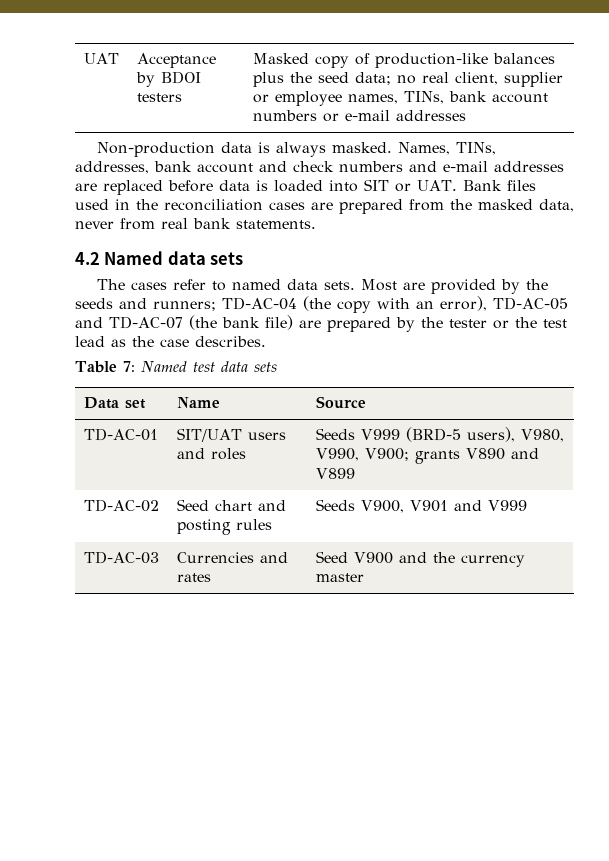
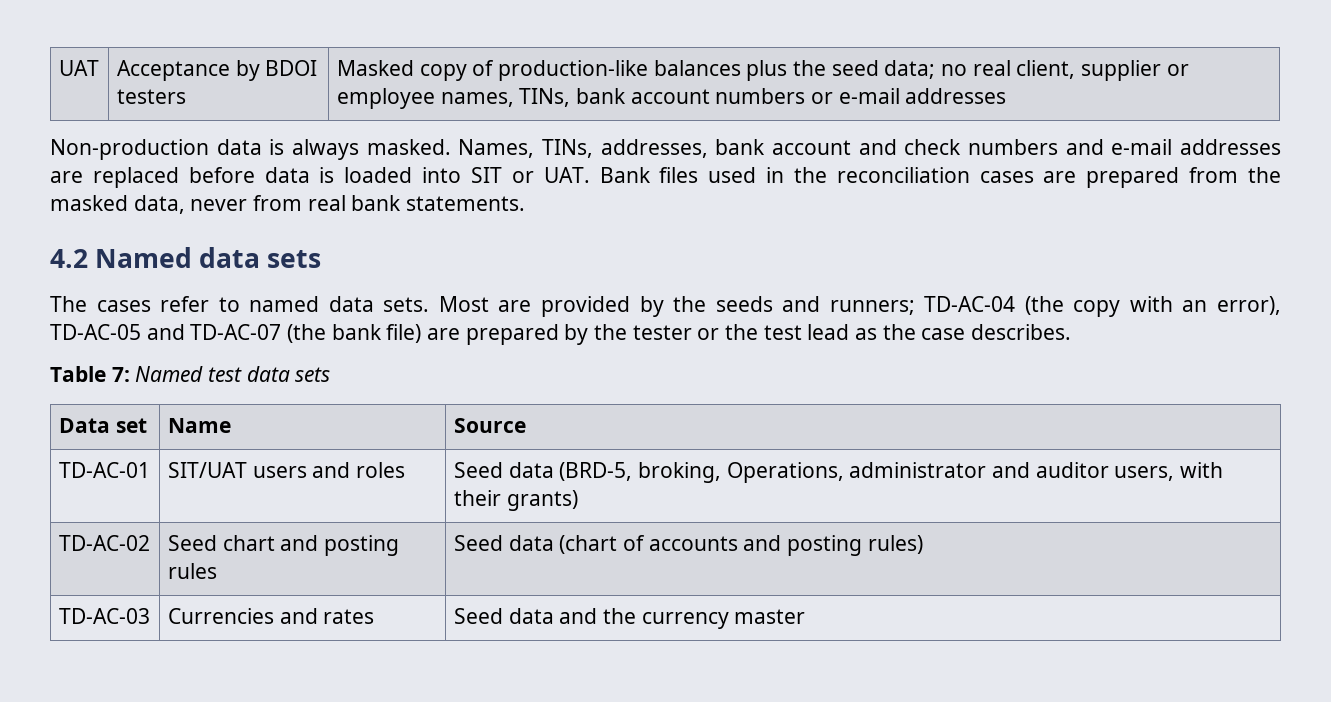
[315,427,564,442] [315,448,539,464] [315,468,355,479] Seeds V999 (BRD-5 users), V980, V990, V900; grants V890 and V899 -> [453,462,1223,483] [453,490,578,511] Seed data (BRD-5, broking, Operations, administrator and auditor users, with their grants)
[315,499,527,513] Seeds V900, V901 and V999 -> [453,535,923,556] Seed data (chart of accounts and posting rules)
[353,552,393,564] V900 -> [508,608,554,624] data

